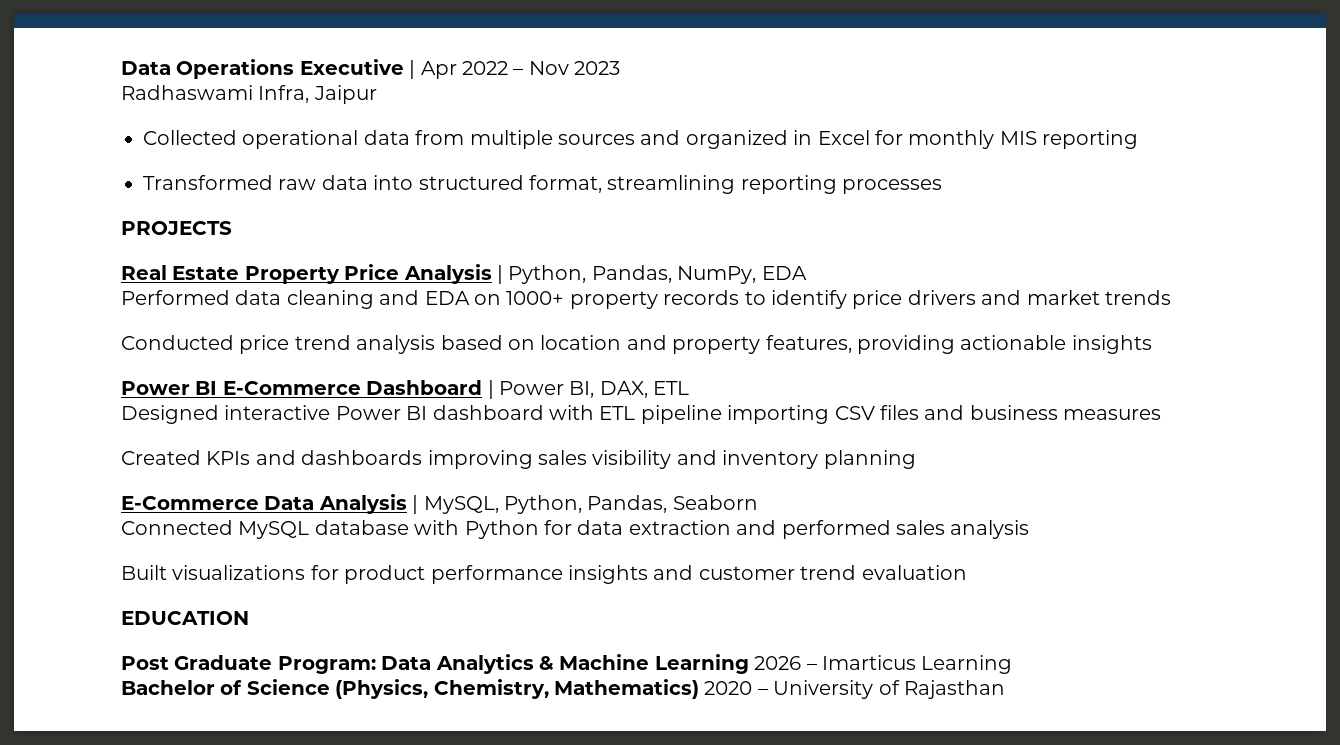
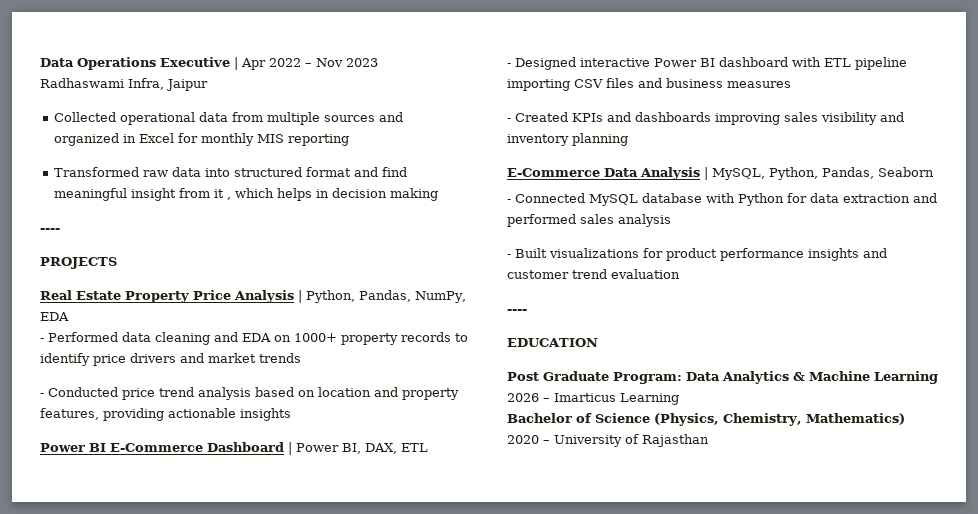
[529,175,943,194] format, streamlining reporting processes -> [306,167,408,177] [54,188,439,201] [40,228,60,232] format and find meaningful insight from it , which helps in decision making // ----
(807, 273) none -> [40,338,44,342] -
(1171, 297) none -> [40,393,44,397] -
(690, 388) none -> [507,63,511,67] -
(1162, 414) none -> [507,118,511,122] -
(758, 502) none -> [507,199,511,203] -
(1030, 529) none -> [507,254,511,258] -
(967, 572) none -> [507,309,527,313] // ----

